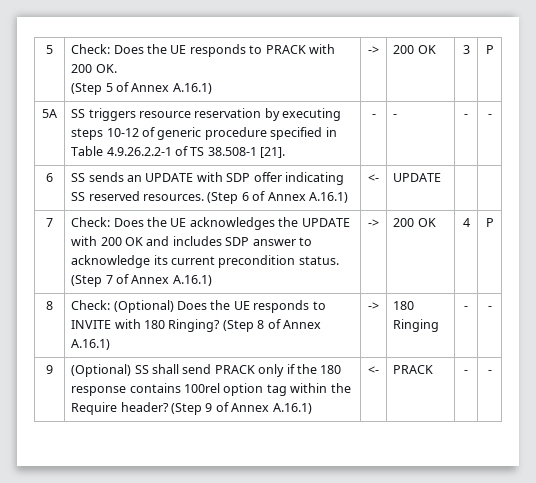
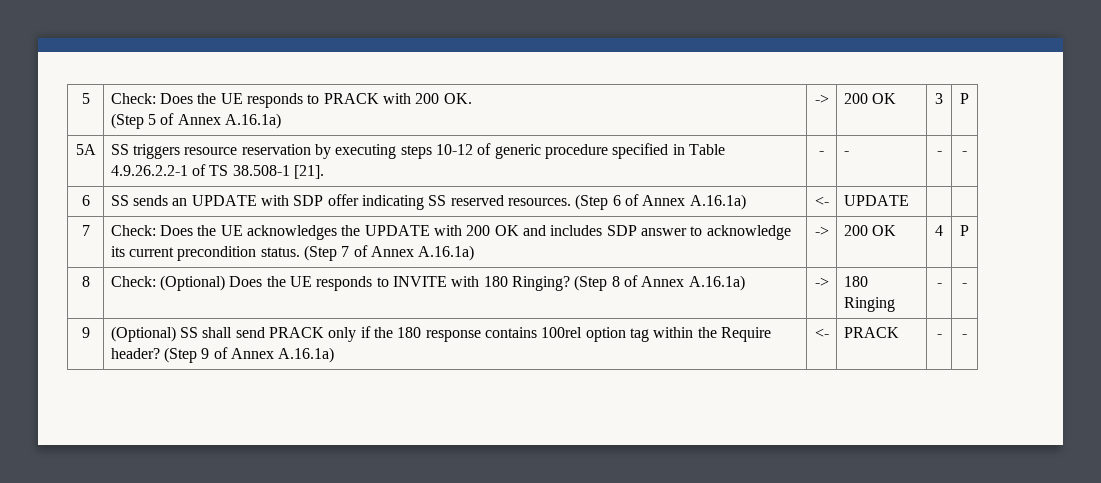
[172,83,212,94] A.16.1) -> [225,113,282,129] A.16.1a)
[308,192,348,203] A.16.1) -> [689,194,746,210] A.16.1a)
[172,275,212,286] A.16.1) -> [418,245,475,261] A.16.1a)
[71,339,111,350] A.16.1) -> [688,275,745,291] A.16.1a)
[272,403,312,414] A.16.1) -> [278,347,335,363] A.16.1a)

